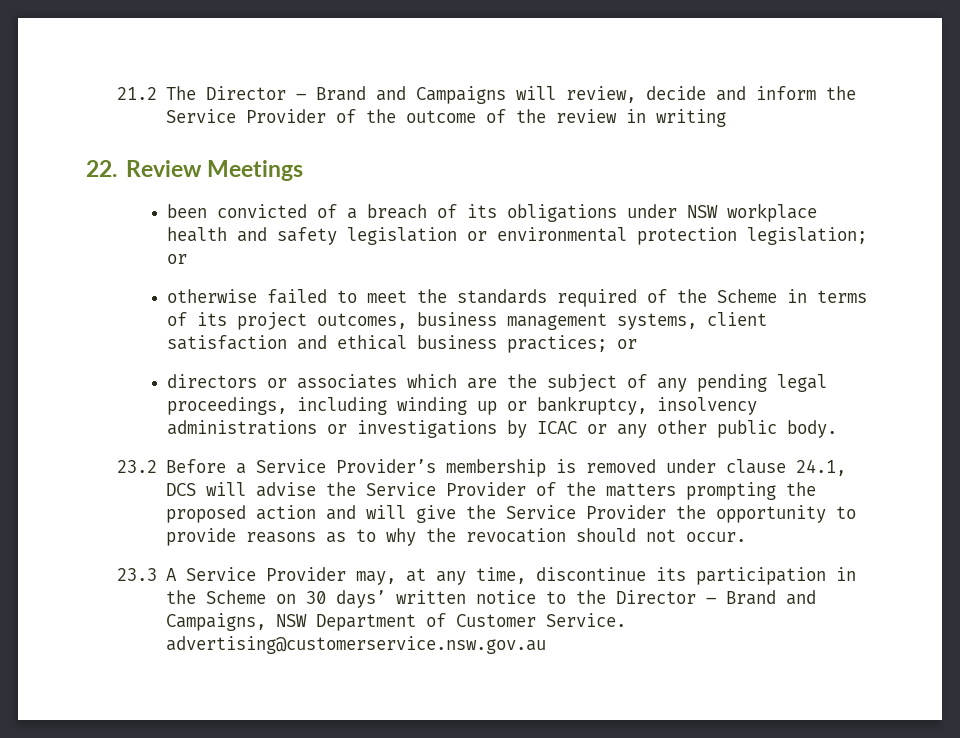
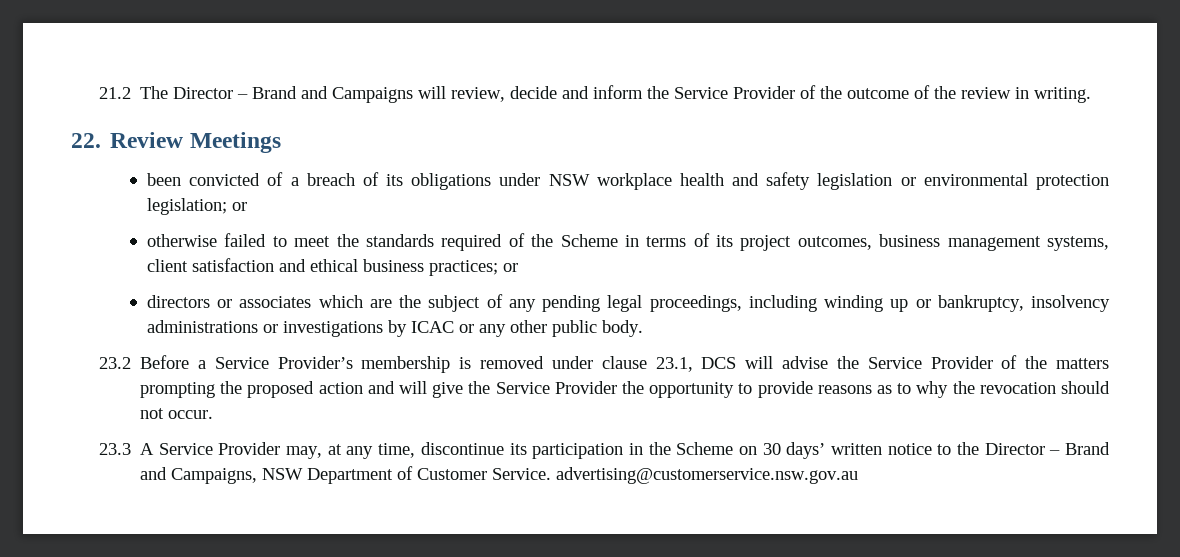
[655,109,726,127] writing -> [1034,87,1092,103] writing.
[795,459,846,476] 24.1, -> [655,357,693,372] 23.1,

